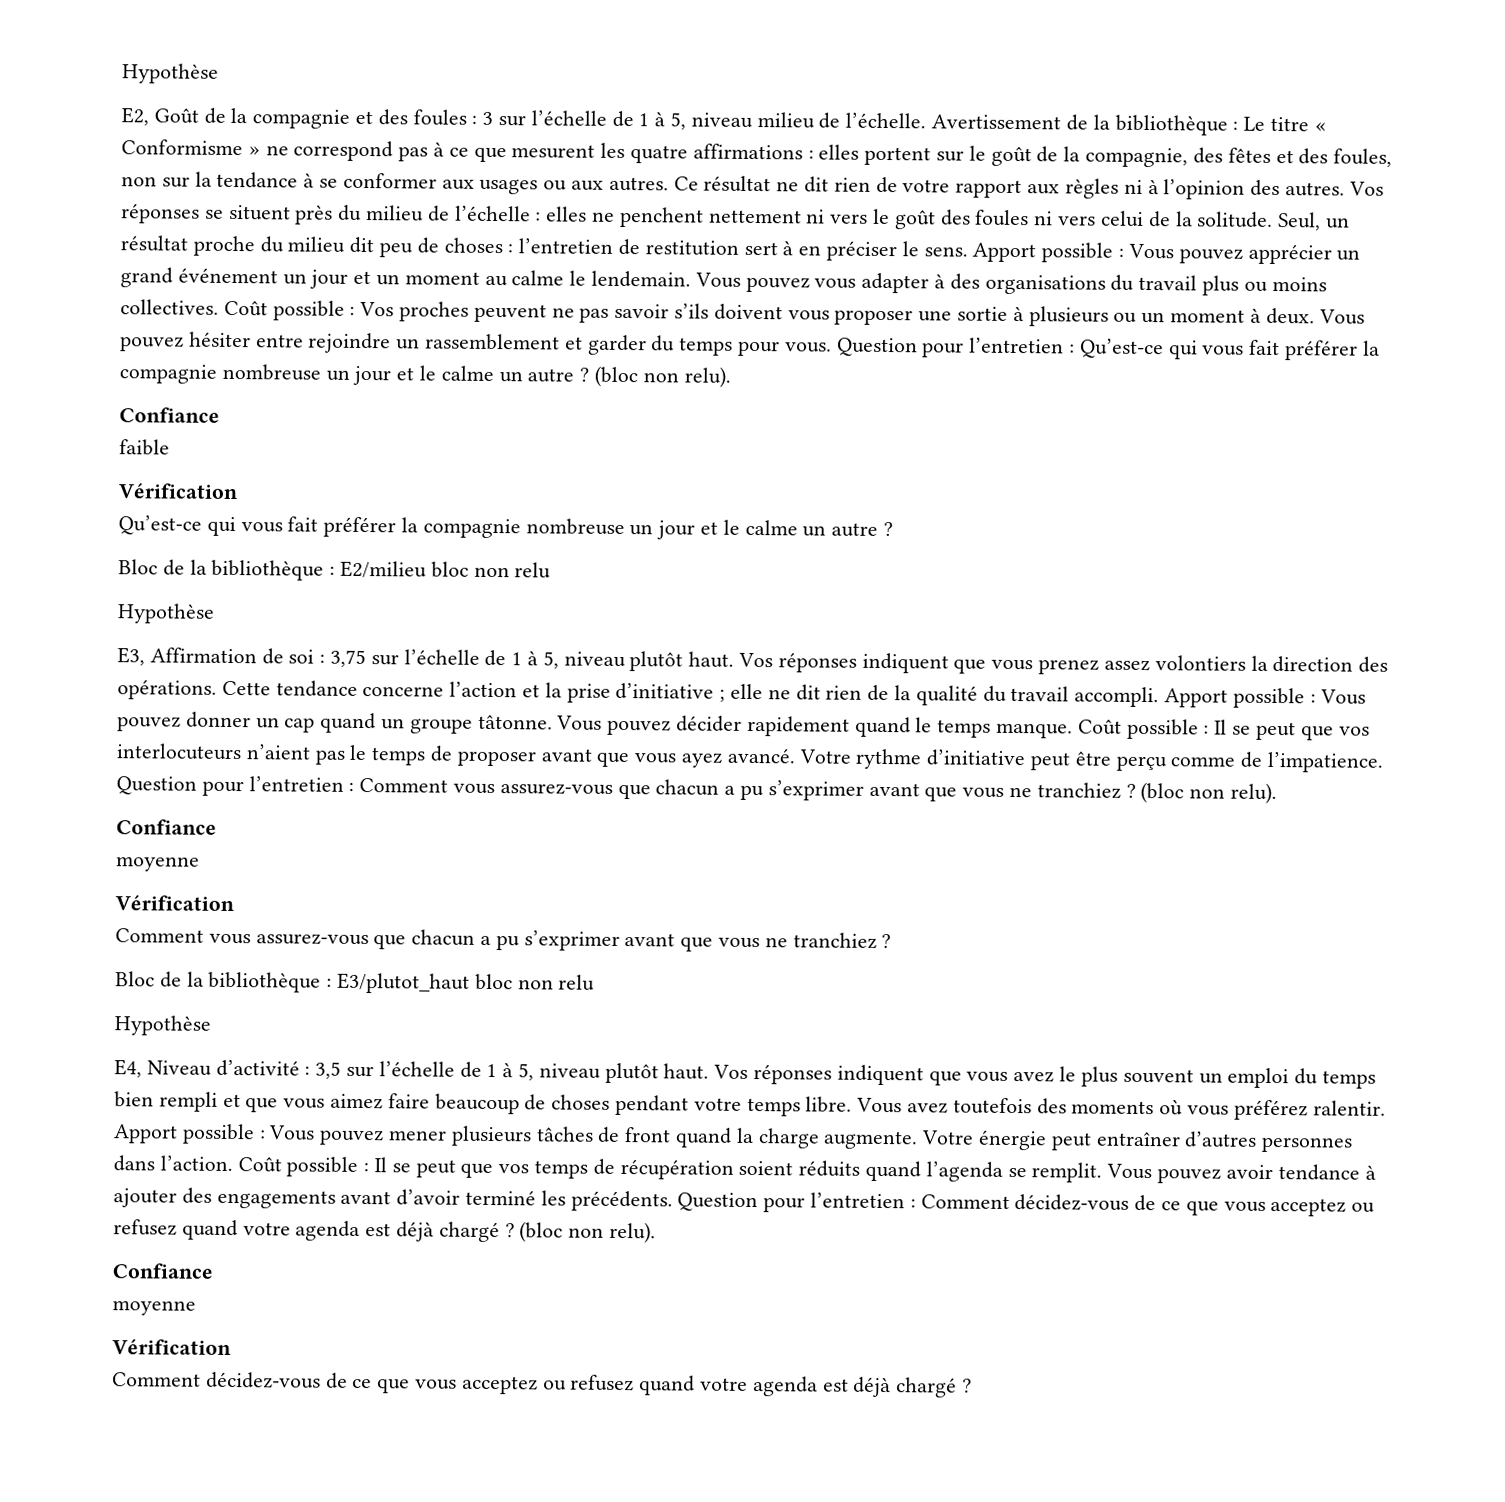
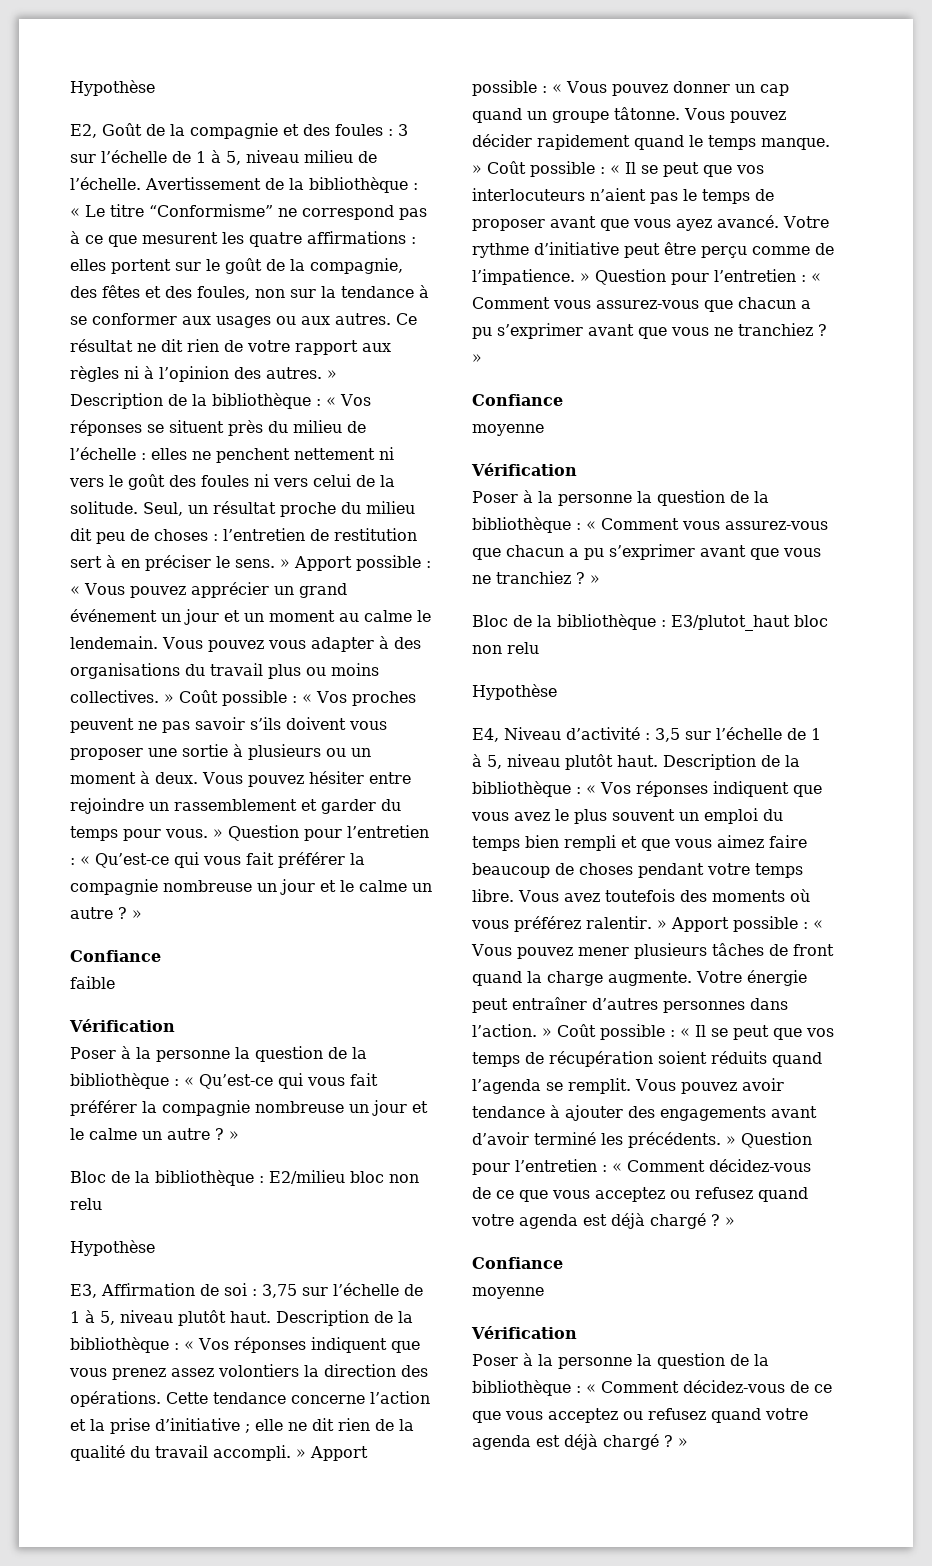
(1239, 126) none -> [70,208,80,217] «
[1313,122,1327,132] [121,139,261,156] « Conformisme » -> [149,204,273,217] “Conformisme”
(1345, 189) none -> [327,370,337,379] [70,393,336,409] » Description de la bibliothèque : «
[972,242,1125,263] Apport possible : -> [280,555,431,571] [70,586,80,595] » Apport possible : «
[223,300,356,321] Coût possible : -> [164,690,312,706] » Coût possible : «
[836,337,1076,358] Question pour l’entretien : -> [213,825,429,841] [70,856,90,865] » Question pour l’entretien : «
[594,365,731,388] (bloc non relu). -> [132,910,142,919] »
(239, 491) none -> [70,1046,367,1062] [70,1073,194,1089] Poser à la personne la question de la bibliothèque : «
(894, 529) none -> [229,1131,239,1140] »
(735, 659) none -> [276,1310,413,1326] [70,1337,194,1353] Description de la bibliothèque : «
[1164,687,1316,709] Apport possible : -> [296,1446,368,1461] [472,80,562,96] » Apport possible : «
[1077,718,1210,740] Coût possible : -> [472,161,620,177] » Coût possible : «
[116,776,355,797] Question pour l’entretien : -> [580,269,821,285] » Question pour l’entretien : «
[1140,781,1278,805] [116,819,217,835] [116,856,200,872] [115,895,235,912] (bloc non relu). // Confiance // moyenne // Vérification // -> [472,354,482,363] [472,394,563,406] [472,424,544,436] [471,463,577,476] [472,490,769,506] [472,517,596,533] » // Confiance // moyenne // Vérification // Poser à la personne la question de la bibliothèque : «
(892, 941) none -> [590,575,600,584] »
(710, 1071) none -> [663,754,800,770] [472,781,596,797] Description de la bibliothèque : «
[113,1123,266,1145] Apport possible : -> [656,916,823,932] » Apport possible : «
[237,1156,370,1177] Coût possible : -> [542,1024,690,1040] » Coût possible : «
[677,1192,916,1213] Question pour l’entretien : -> [726,1132,812,1148] [472,1159,622,1175] » Question pour l’entretien : «
[519,1221,657,1244] [112,1263,214,1279] [112,1300,196,1316] [112,1339,232,1356] (bloc non relu). // Confiance // moyenne // Vérification // -> [725,1217,735,1226] [472,1257,563,1269] [472,1287,544,1299] [471,1326,577,1339] [472,1353,769,1369] [472,1380,596,1396] » // Confiance // moyenne // Vérification // Poser à la personne la question de la bibliothèque : «
(973, 1385) none -> [678,1438,688,1447] »

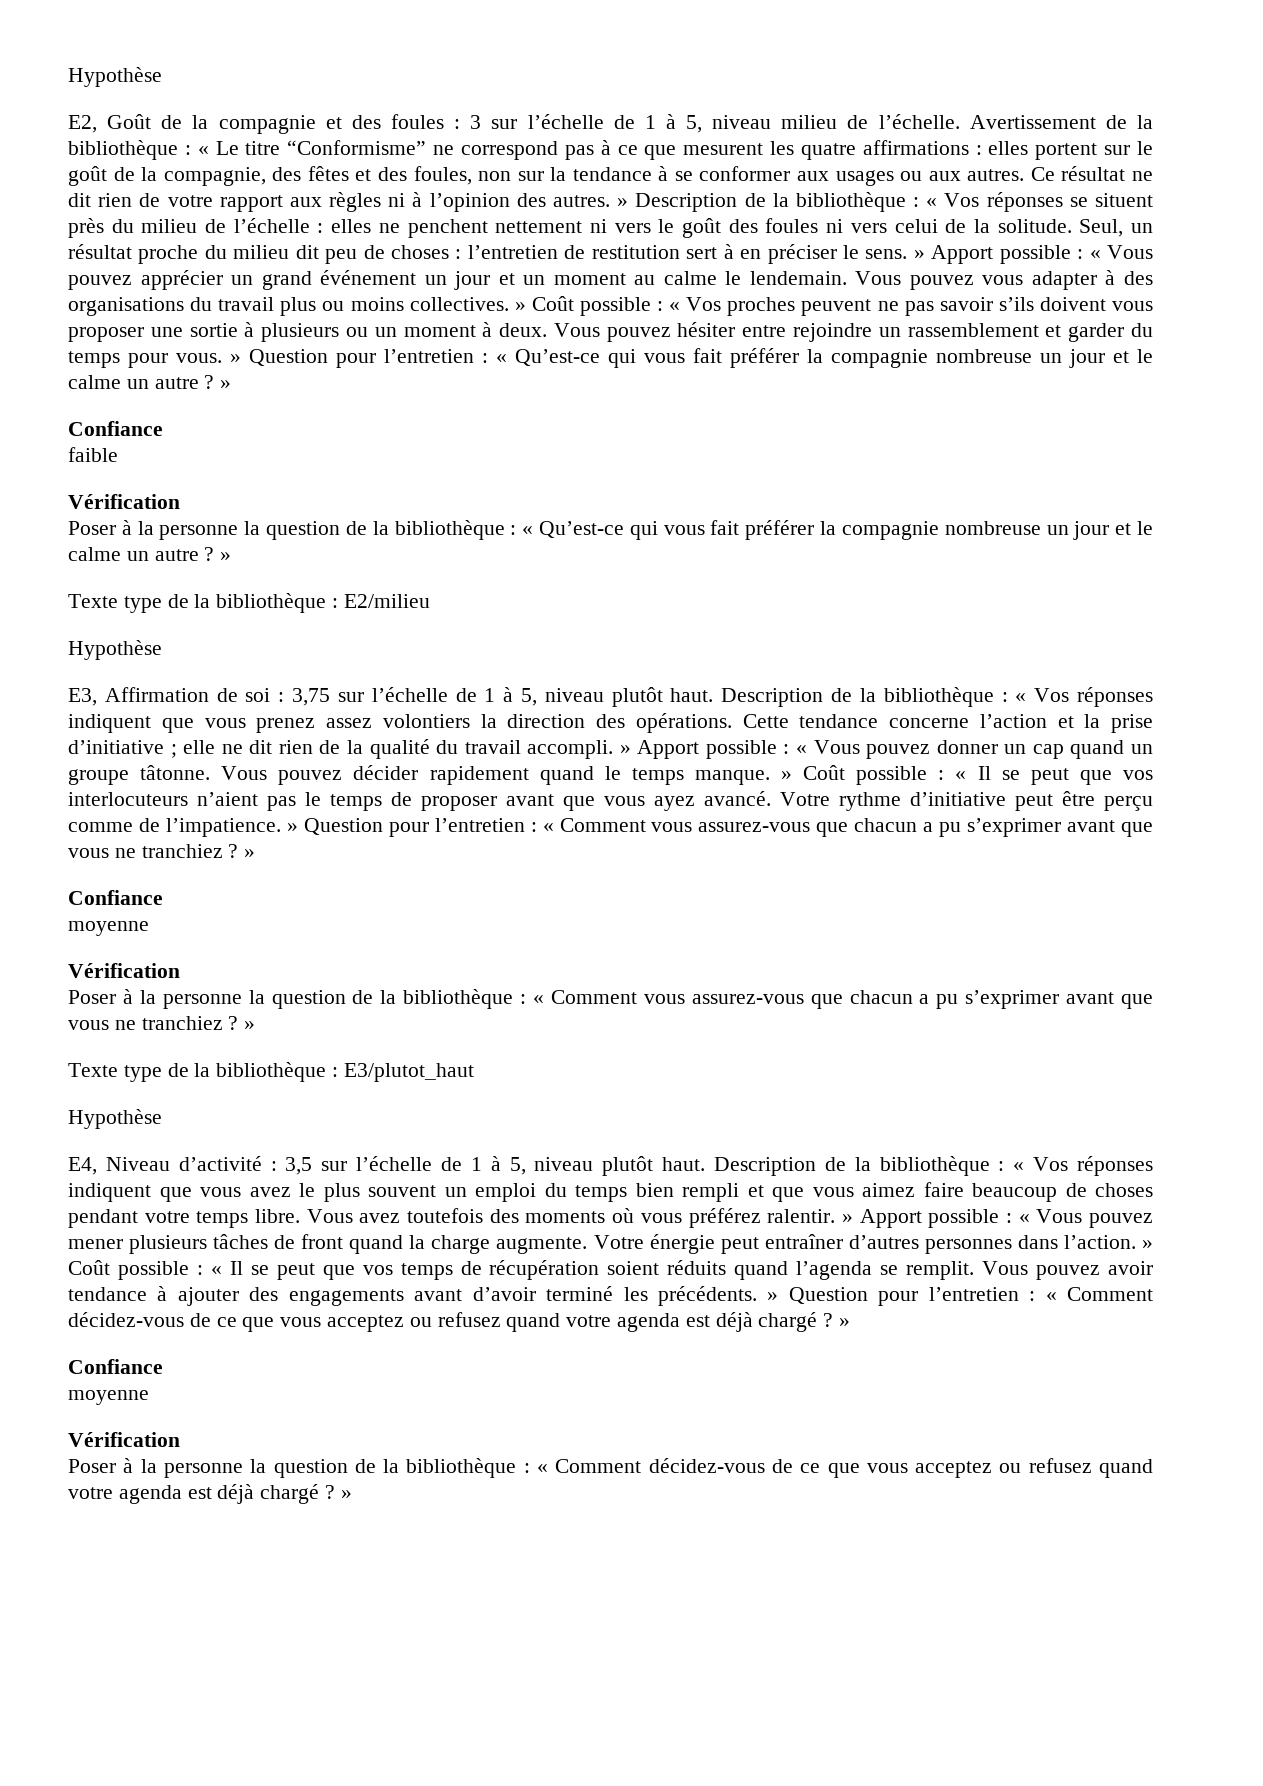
[70,1171,106,1183] Bloc -> [68,594,162,613] Texte type
[350,1171,419,1183] [70,1198,102,1210] bloc non relu -> (430, 601) none
[472,615,508,627] Bloc -> [68,1063,162,1082] Texte type
[794,615,828,627] [472,642,539,654] bloc non relu -> (474, 1072) none

